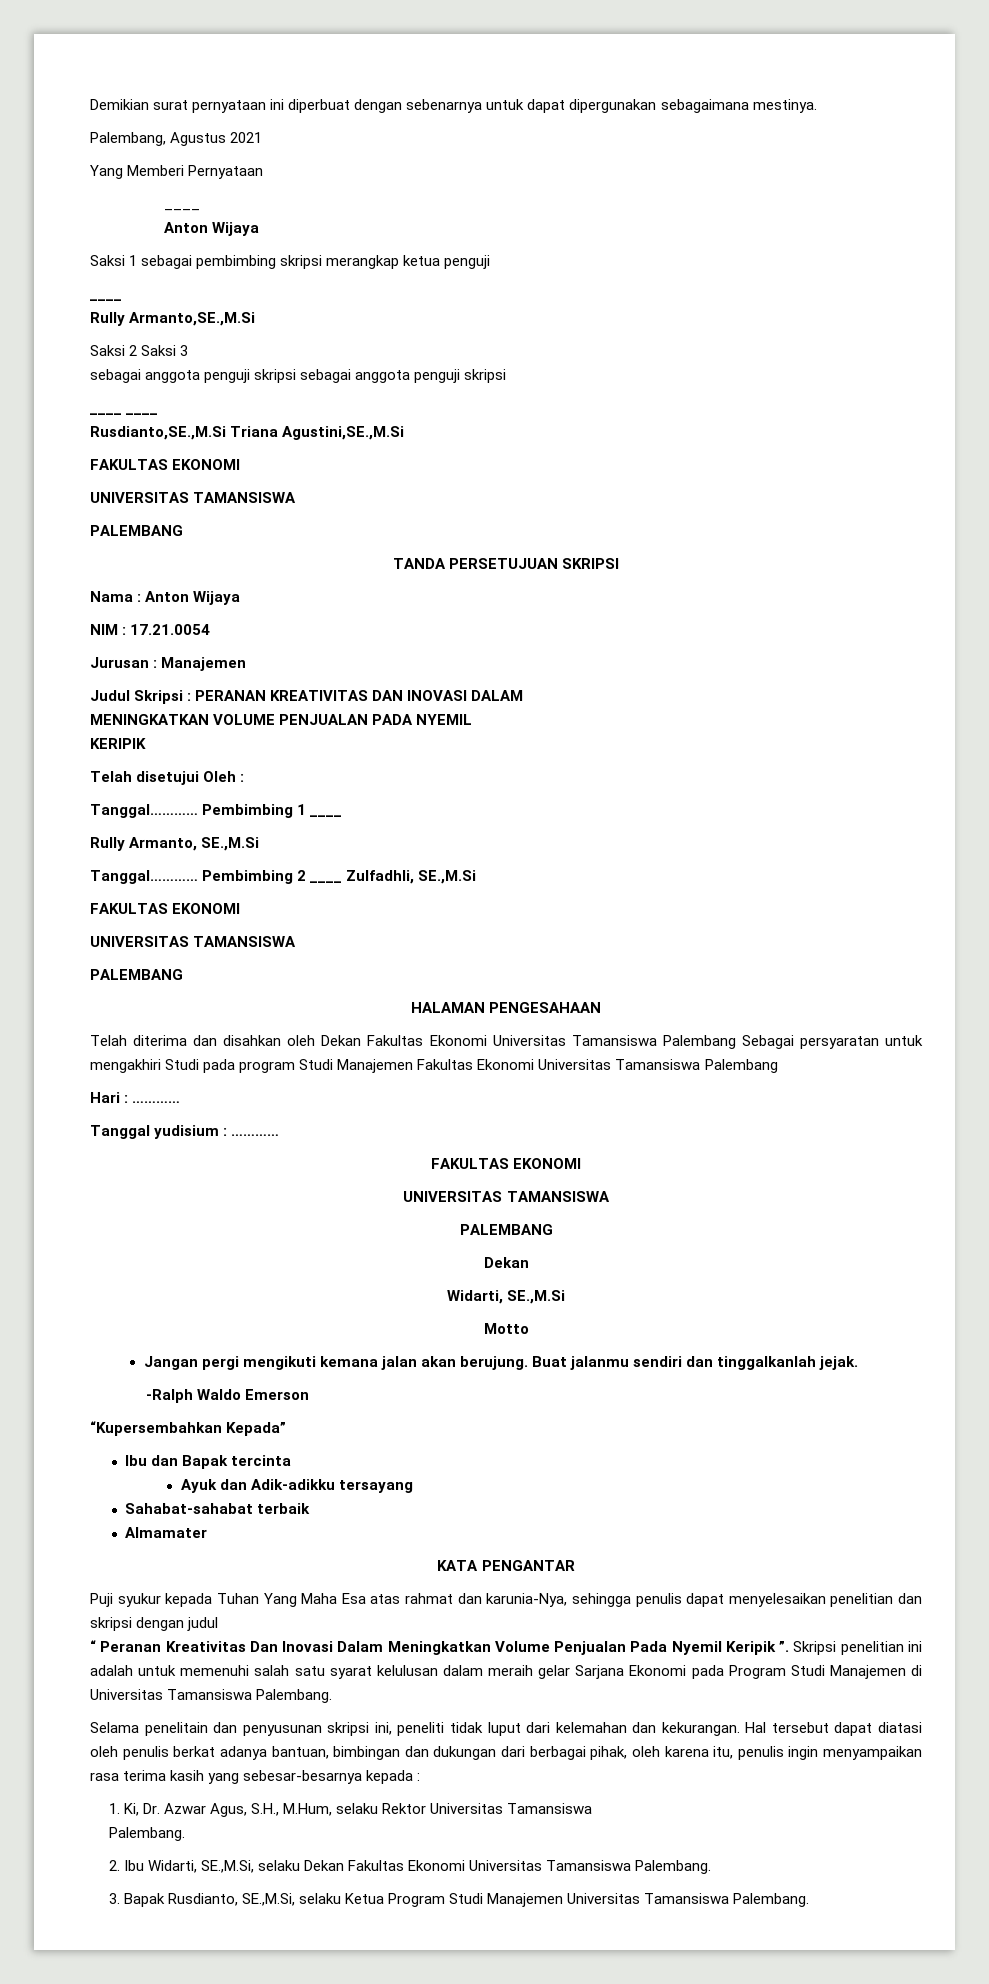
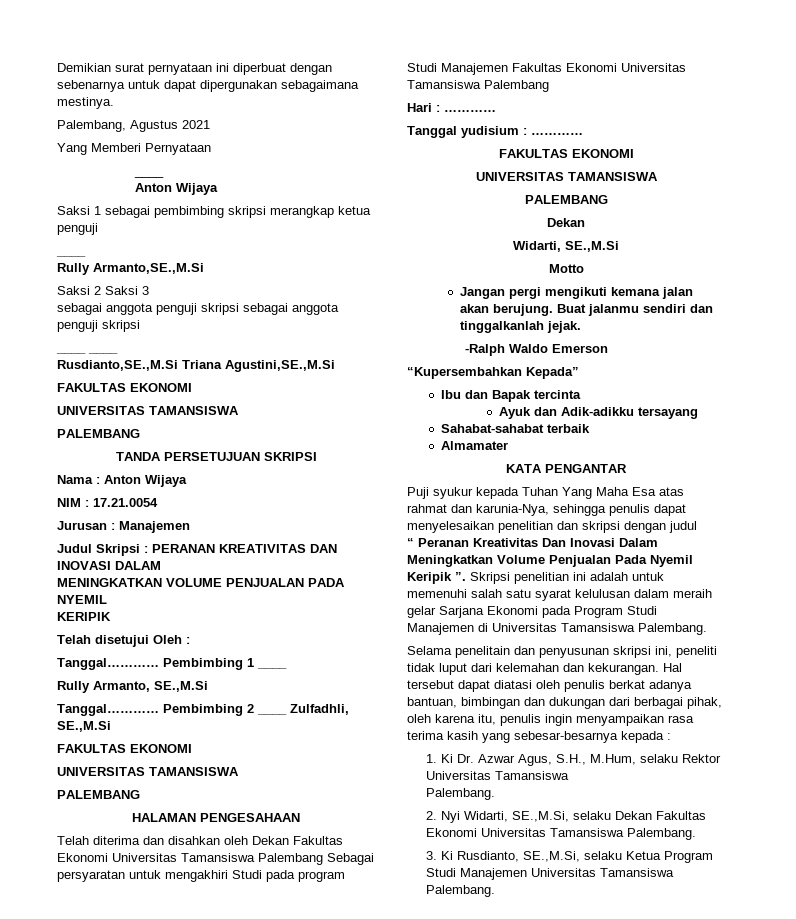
[123,1803,139,1816] Ki, -> [441,754,454,763] Ki
[123,1860,144,1871] Ibu -> [441,811,461,823] Nyi
[123,1893,165,1907] Bapak -> [441,851,454,860] Ki

